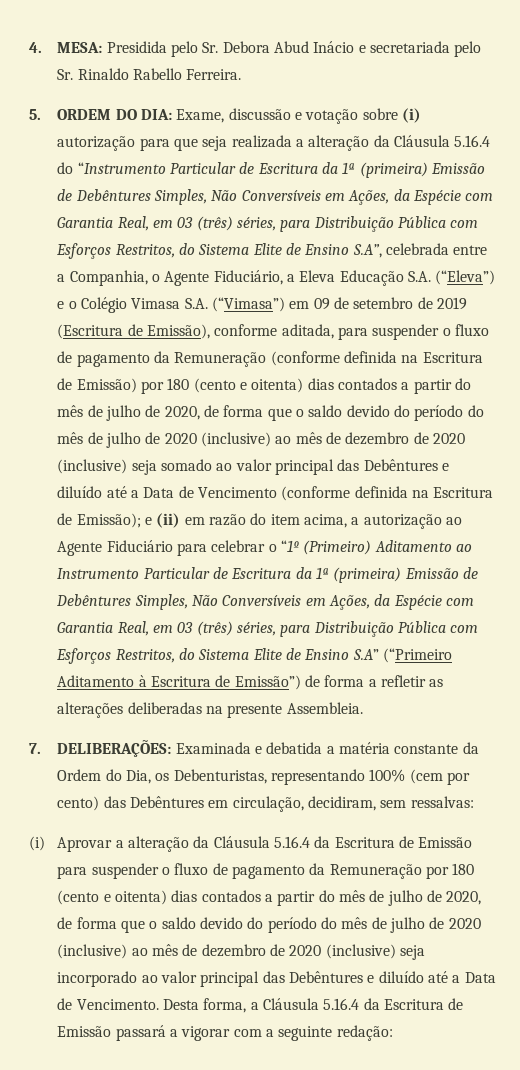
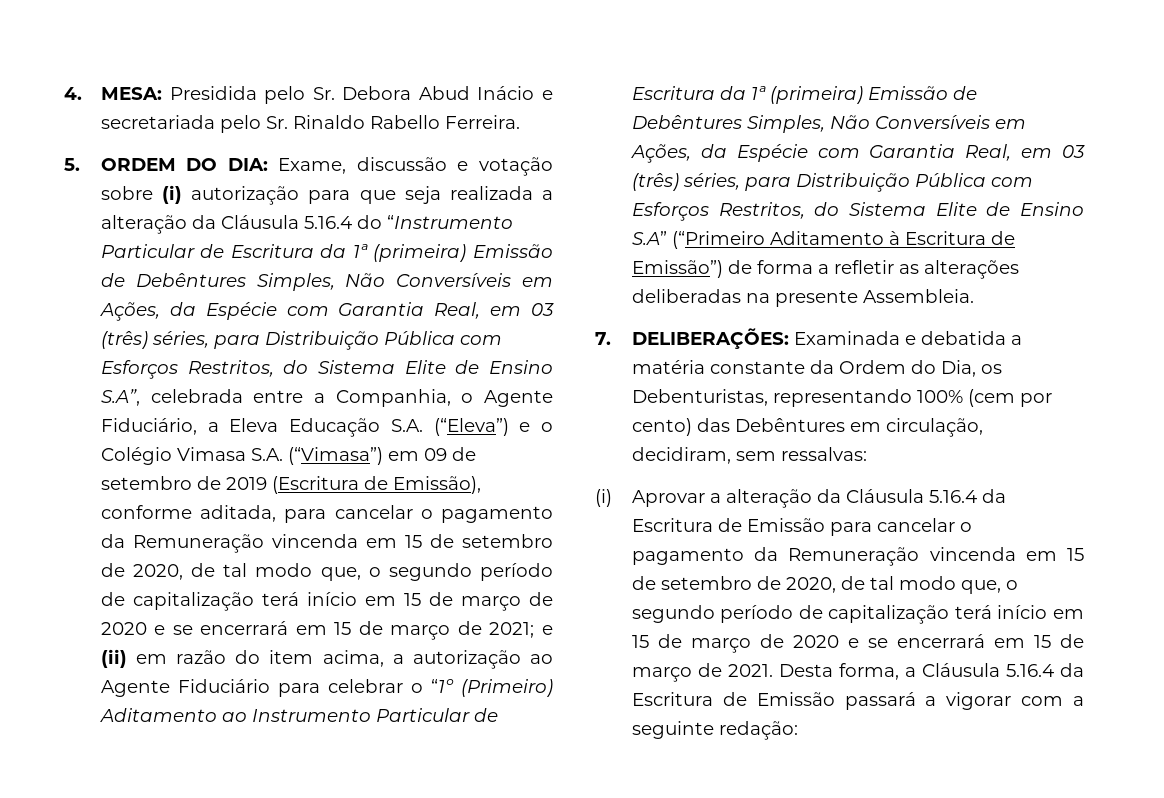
[372,324,489,340] [57,351,483,367] [57,378,471,394] [57,405,484,421] [57,432,465,448] [57,459,449,475] [57,486,494,501] [57,513,141,528] suspender o fluxo de pagamento da Remuneração (conforme definida na Escritura de Emissão) por 180 (cento e oitenta) dias contados a partir do mês de julho de 2020, de forma que o saldo devido do período do mês de julho de 2020 (inclusive) ao mês de dezembro de 2020 (inclusive) seja somado ao valor principal das Debêntures e diluído até a Data de Vencimento (conforme definida na Escritura de Emissão); -> [334,505,553,523] [100,534,553,553] [100,563,553,581] [100,592,553,611] [100,621,535,640] cancelar o pagamento da Remuneração vincenda em 15 de setembro de 2020, de tal modo que, o segundo período de capitalização terá início em 15 de março de 2020 e se encerrará em 15 de março de 2021;
[91,863,475,879] [57,890,482,906] [57,917,481,933] [57,944,425,960] [57,971,496,987] [57,998,159,1010] suspender o fluxo de pagamento da Remuneração por 180 (cento e oitenta) dias contados a partir do mês de julho de 2020, de forma que o saldo devido do período do mês de julho de 2020 (inclusive) ao mês de dezembro de 2020 (inclusive) seja incorporado ao valor principal das Debêntures e diluído até a Data de Vencimento. -> [876,518,972,532] [631,547,1084,566] [631,576,1018,594] [631,605,1084,624] [631,634,1084,653] [631,663,773,682] cancelar o pagamento da Remuneração vincenda em 15 de setembro de 2020, de tal modo que, o segundo período de capitalização terá início em 15 de março de 2020 e se encerrará em 15 de março de 2021.

